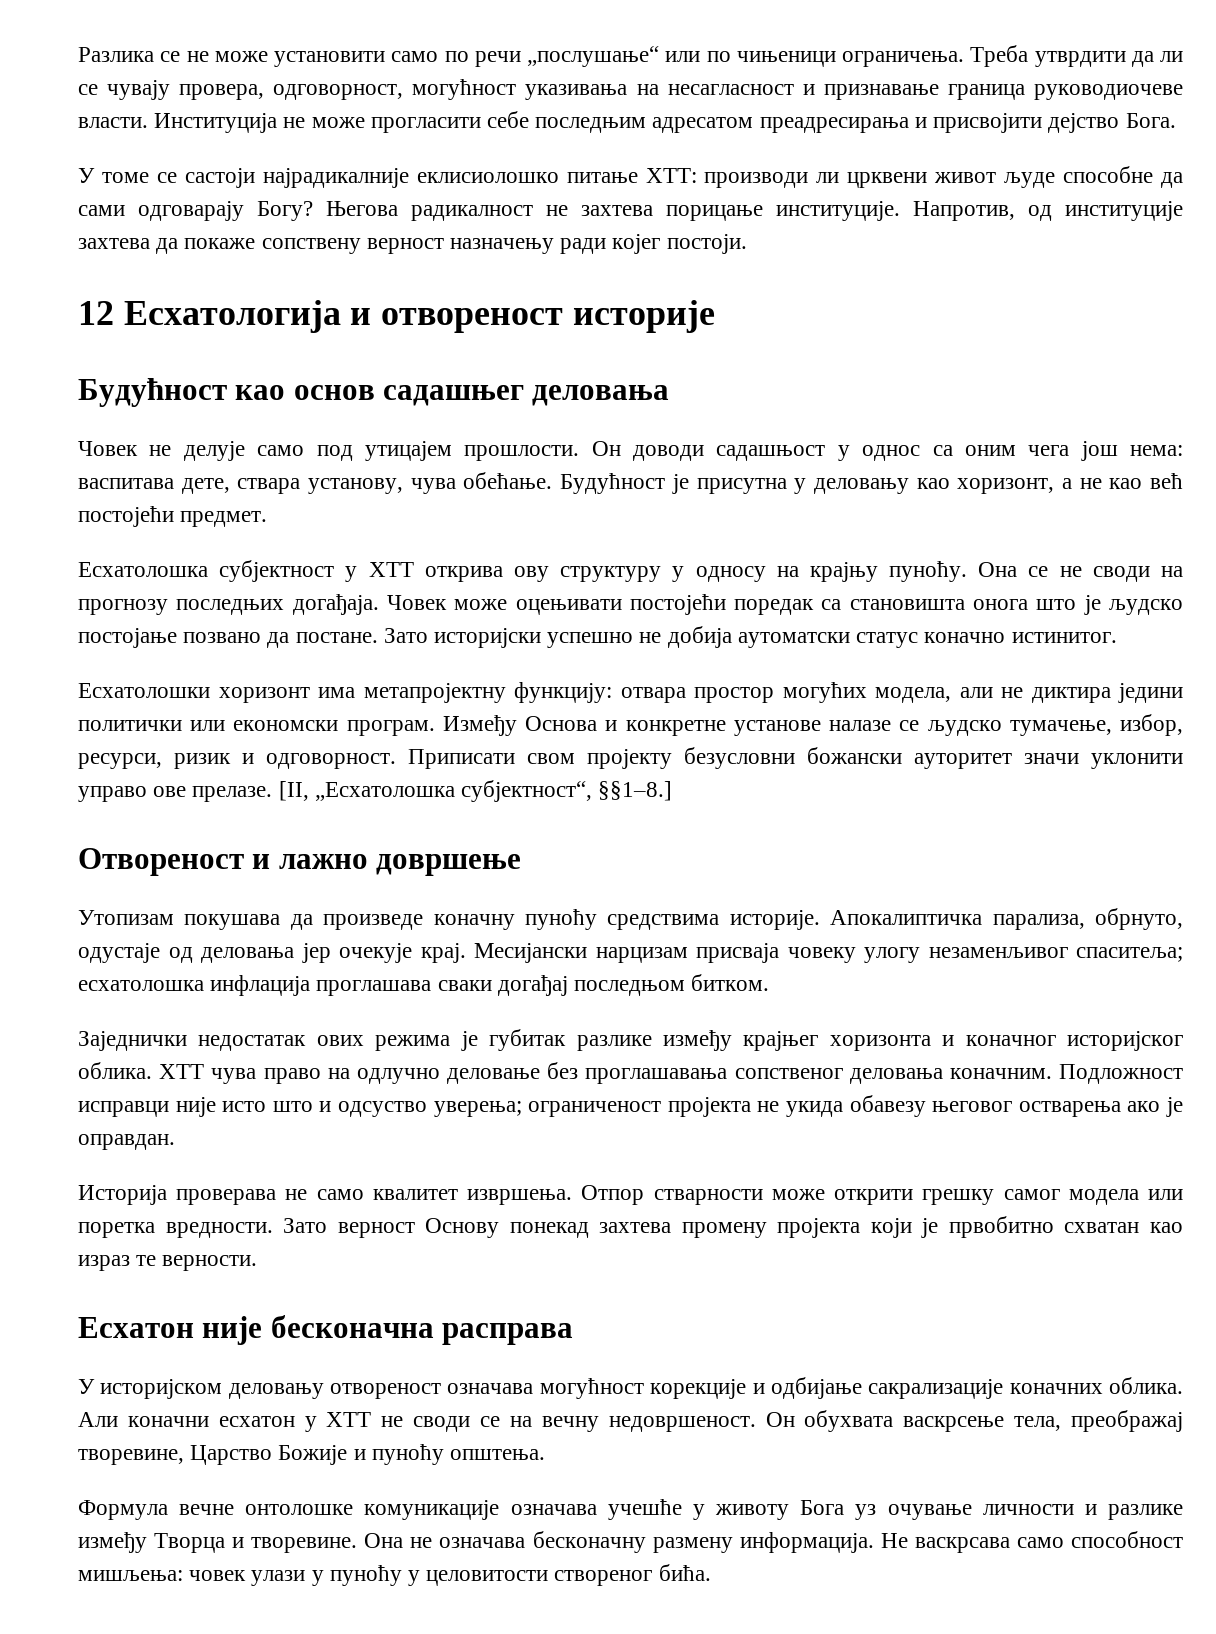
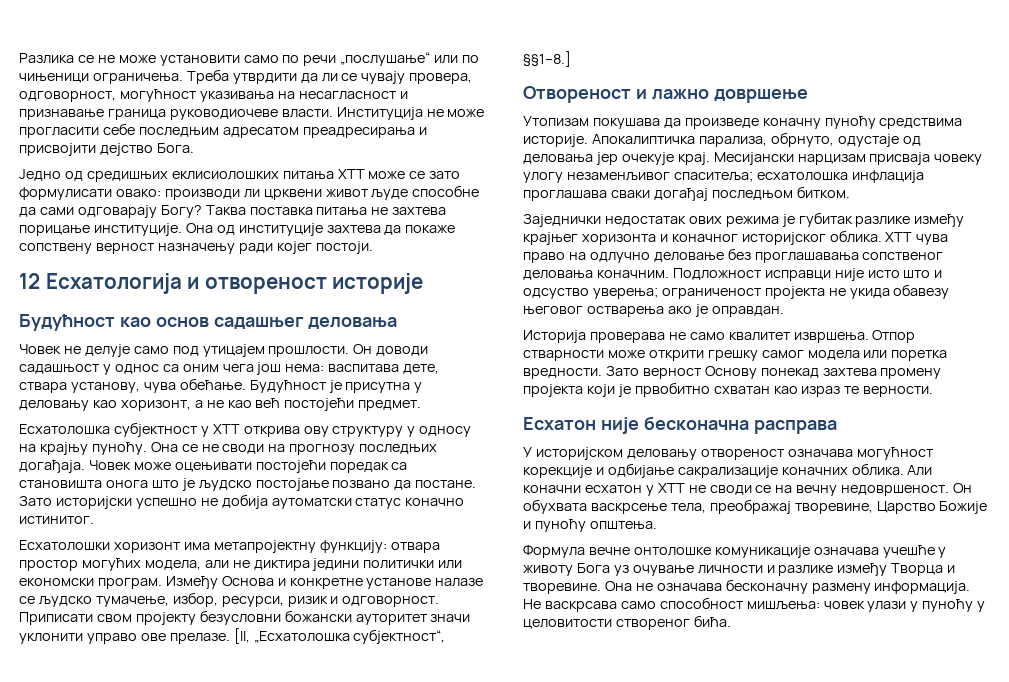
[78,168,697,188] У томе се састоји најрадикалније еклисиолошко питање ХТТ: -> [19,169,461,182] [19,187,161,200] Једно од средишњих еклисиолошких питања ХТТ може се зато формулисати овако:
[326,201,533,221] Његова радикалност -> [205,205,368,215] Таква поставка питања
[913,201,1015,221] Напротив, -> [185,223,213,233] Она

